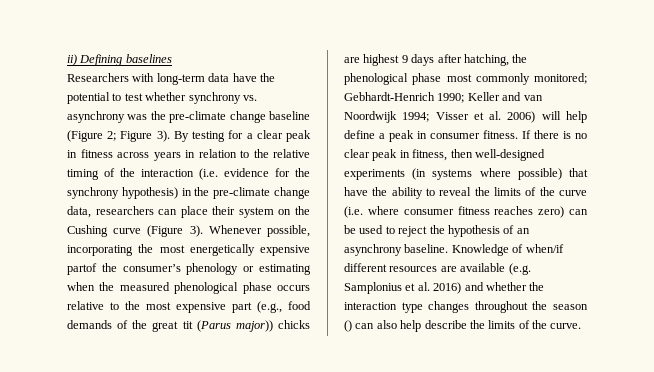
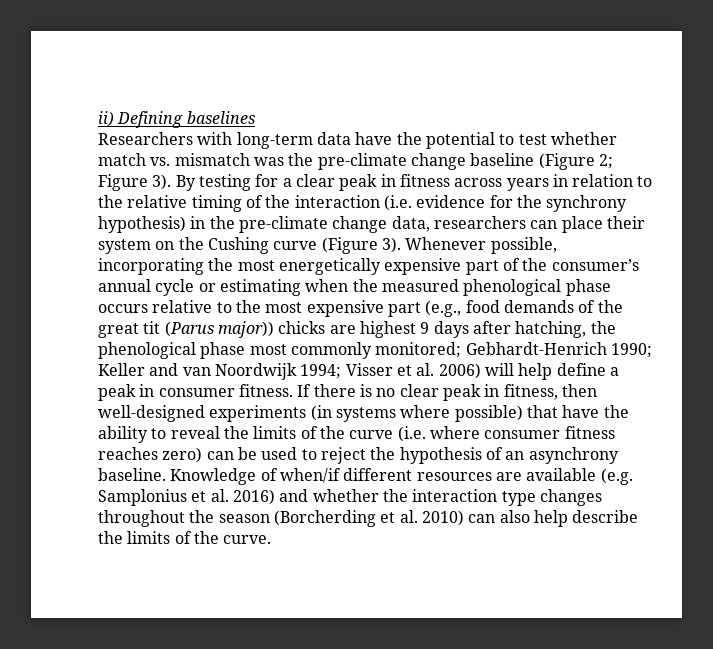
[188,92,257,104] [67,111,125,123] synchrony vs. asynchrony -> [98,153,250,166] match vs. mismatch
[67,263,239,275] partof the consumer’s phenology -> [465,258,639,275] [98,279,195,296] part of the consumer’s annual cycle
[344,320,352,332] () -> [273,510,464,527] (Borcherding et al. 2010)

